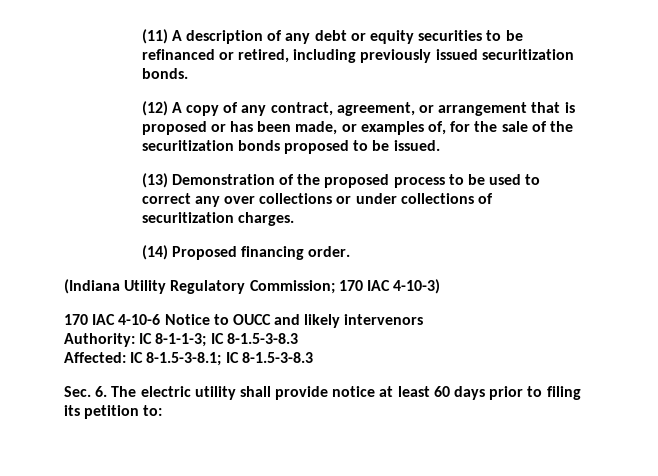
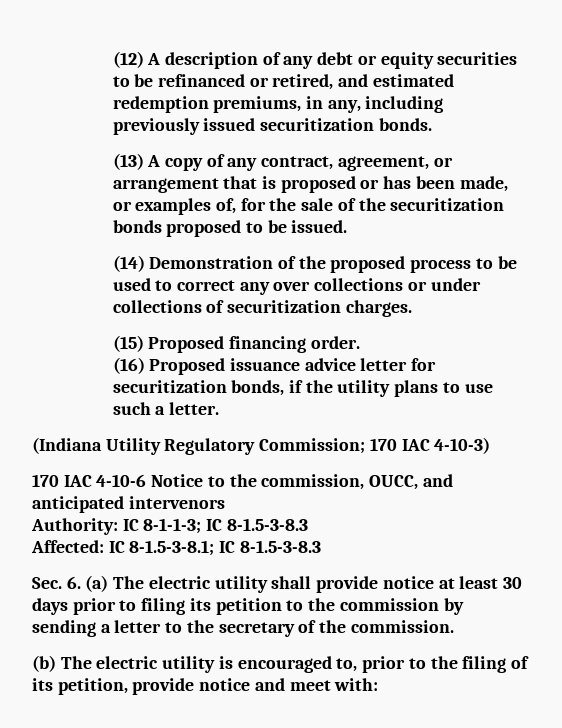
[141,29,168,44] (11) -> [112,51,144,68] (12)
(290, 56) none -> [338,74,454,87] [112,96,361,113] and estimated redemption premiums, in any,
[141,101,168,116] (12) -> [112,153,144,170] (13)
[141,173,168,188] (13) -> [112,255,145,272] (14)
[141,245,168,260] (14) -> [112,335,144,352] (15)
(351, 251) none -> [112,357,437,375] [112,380,493,397] [112,402,220,415] // (16) Proposed issuance advice letter for securitization bonds, if the utility plans to use such a letter.
[232,314,341,328] OUCC and likely -> [229,474,453,490] [32,496,124,513] the commission, OUCC, and anticipated
(108, 391) none -> [85,575,109,592] (a)
[433,386,450,397] 60 -> [502,577,522,589] 30
[143,405,163,416] to: -> [286,598,464,615] [32,620,454,637] [32,655,529,673] [32,678,379,695] to the commission by sending a letter to the secretary of the commission. // (b) The electric utility is encouraged to, prior to the filing of its petition, provide notice and meet with:

